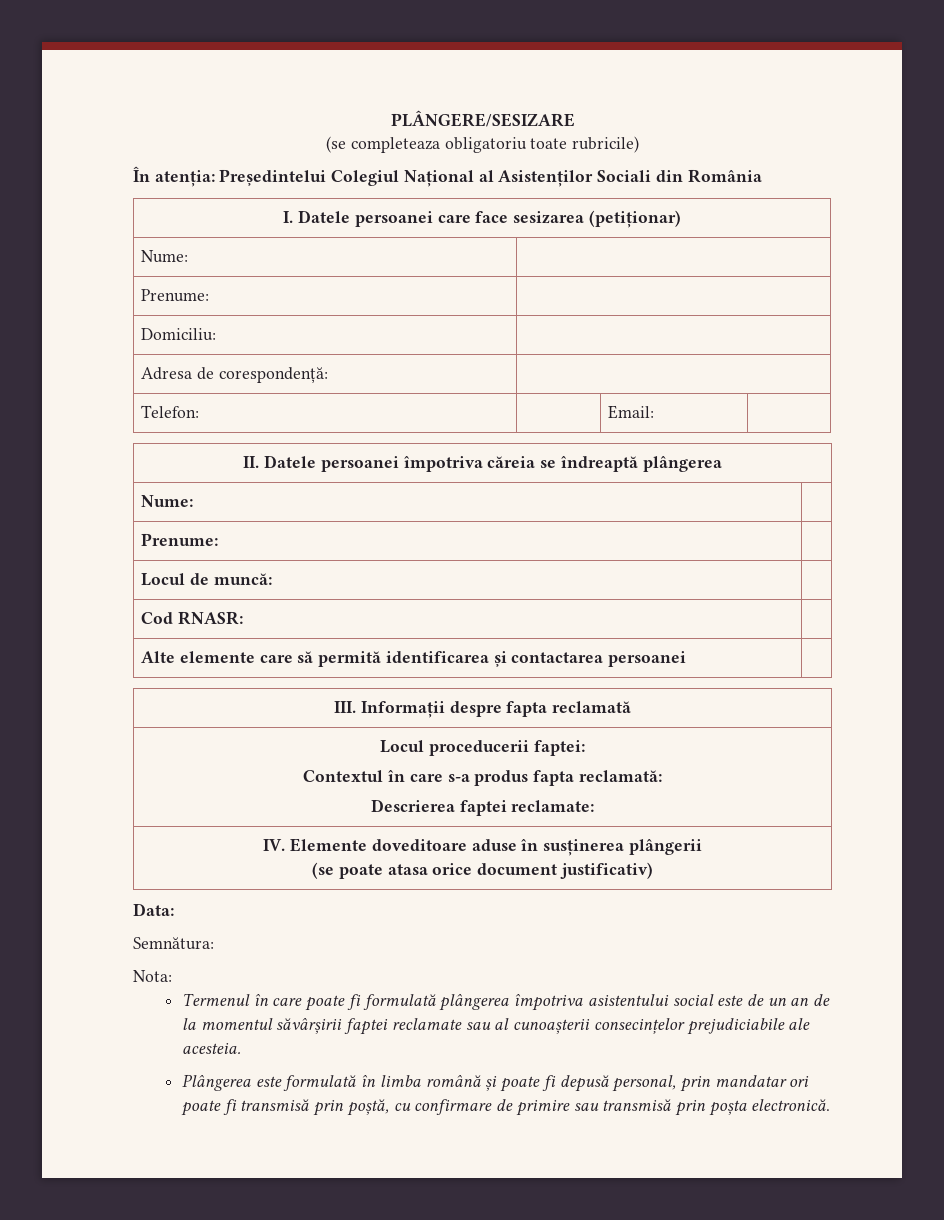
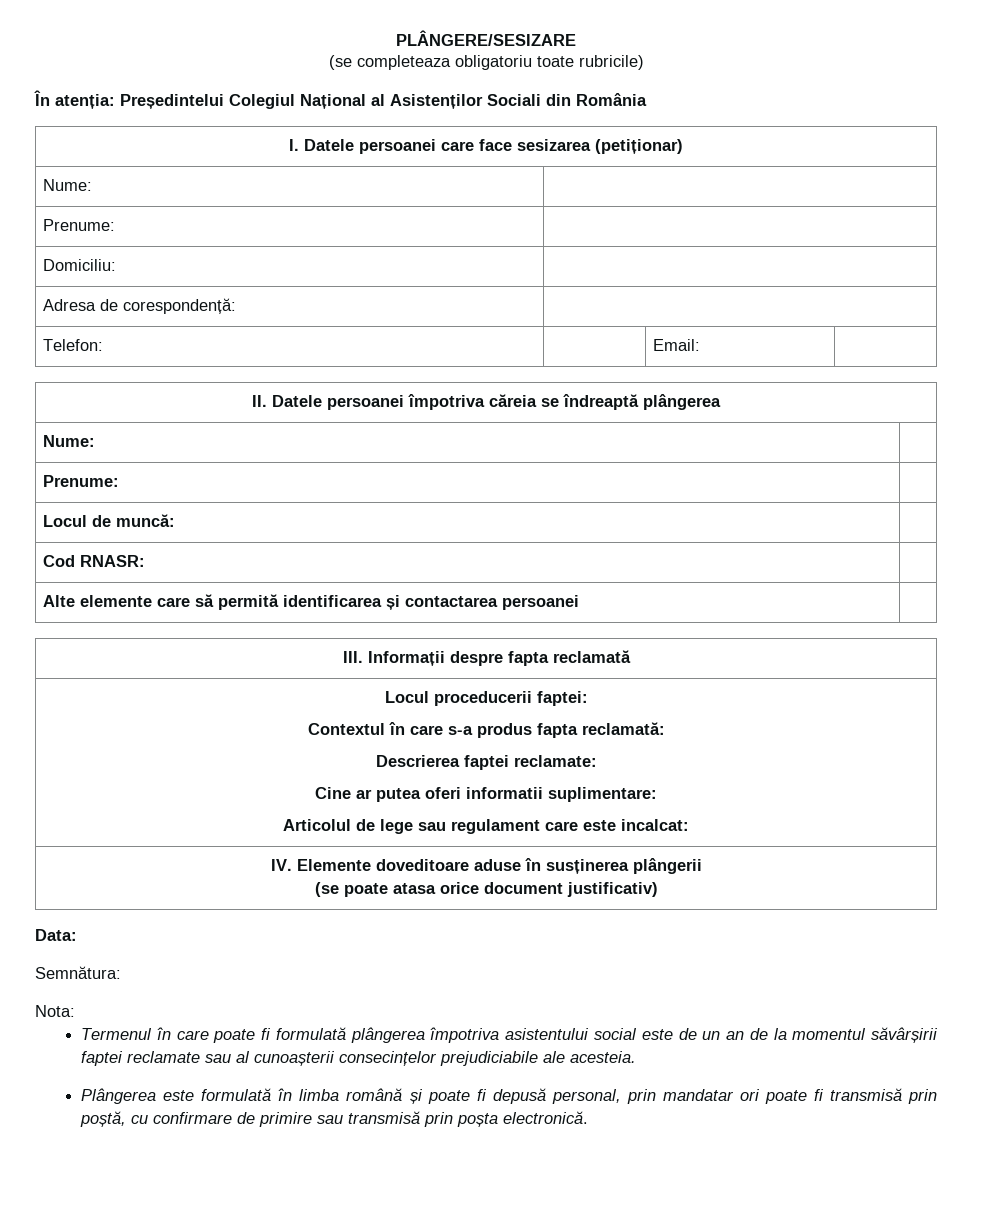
(595, 806) none -> [315,787,657,802] [283,819,689,834] // Cine ar putea oferi informatii suplimentare: // Articolul de lege sau regulament care este incalcat:

